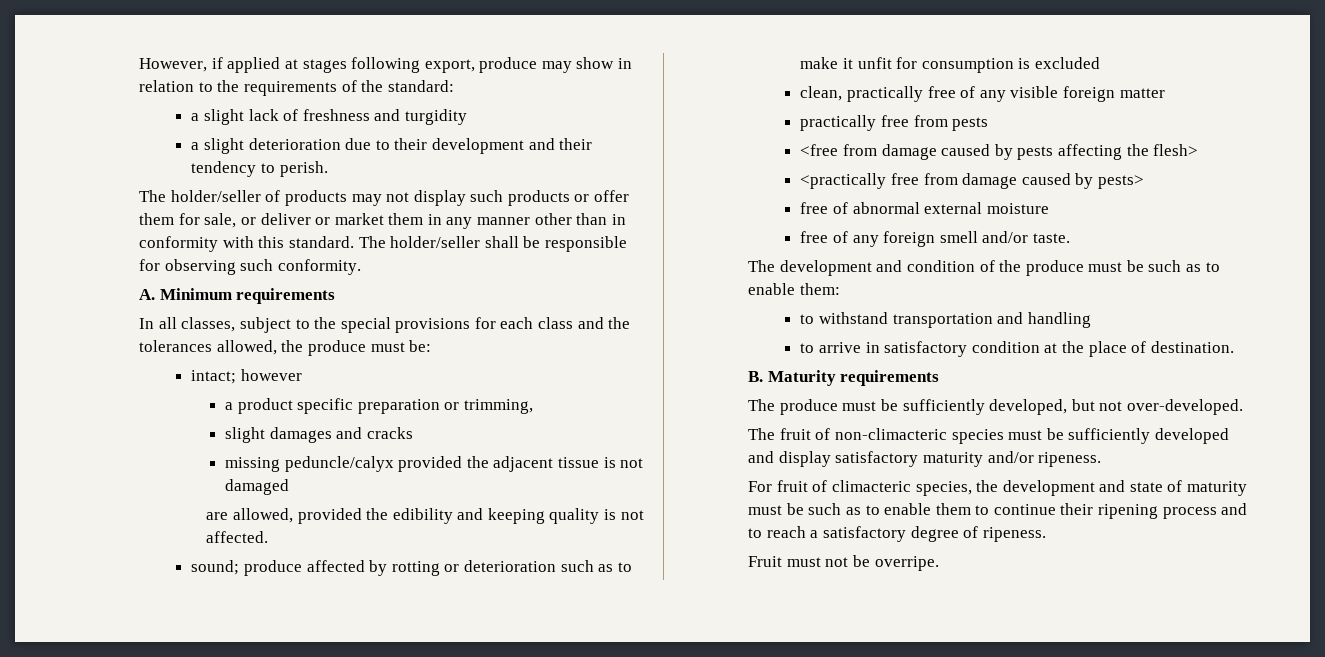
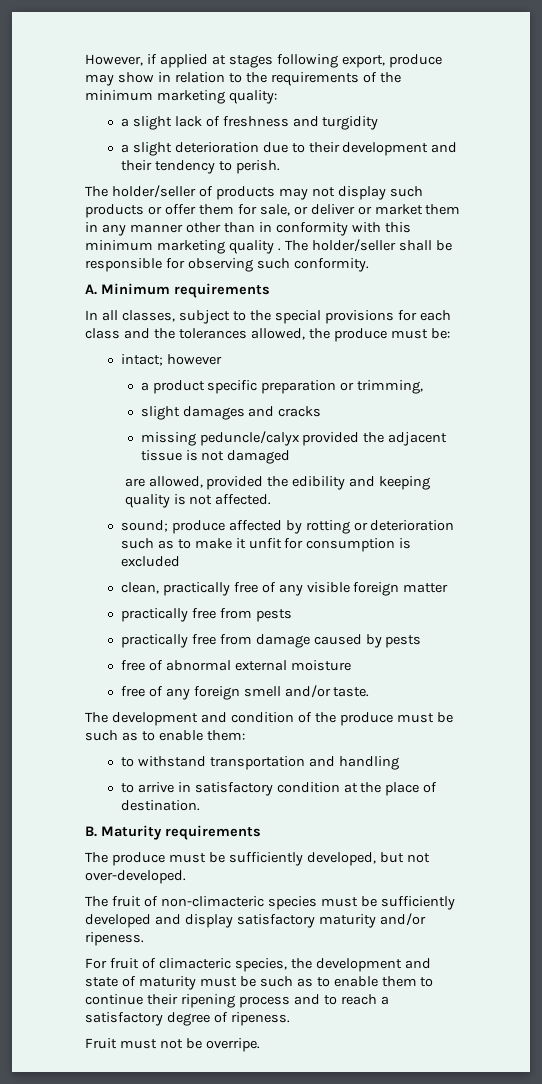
[387,80,454,92] standard: -> [85,90,278,104] minimum marketing quality:
[288,236,354,248] standard. -> [85,240,282,254] minimum marketing quality .
[800,144,839,156] <free -> [120,634,216,648] practically free
[1058,144,1199,160] [800,173,1145,189] affecting the flesh> // <practically free from damage caused by pests> -> (422, 641) none

